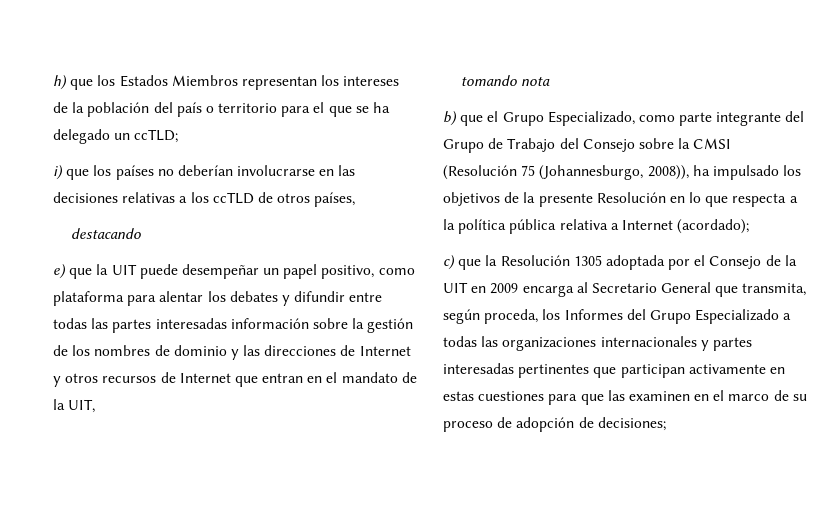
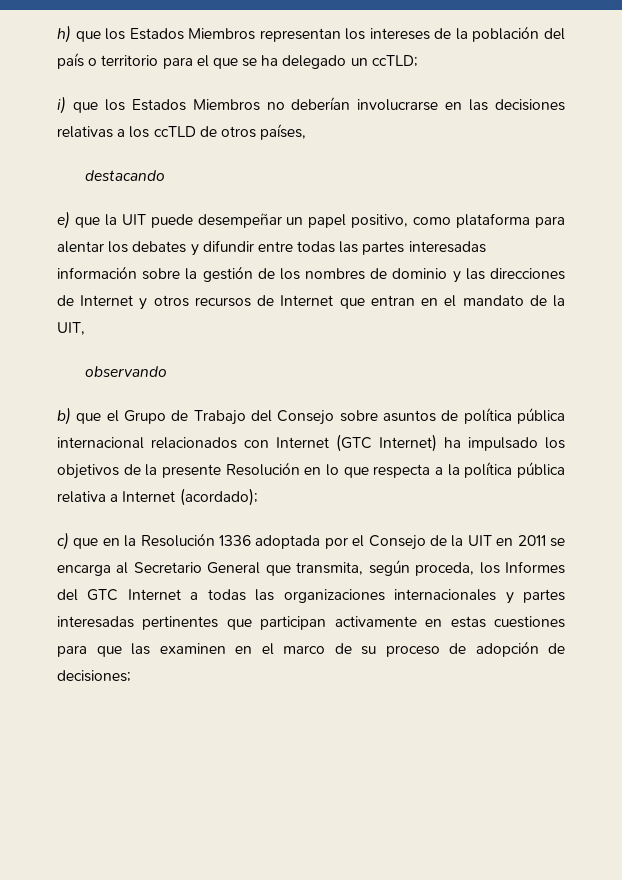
[115,165,154,180] países -> [131,99,260,111] Estados Miembros
[460,75,551,86] tomando nota -> [85,366,168,377] observando
[547,111,805,126] [443,139,484,153] Especializado, como parte integrante del Grupo -> (166, 417) none
[678,138,732,149] [443,165,689,180] la CMSI (Resolución 75 (Johannesburgo, 2008)), -> [383,408,565,424] [57,434,437,452] asuntos de política pública internacional relacionados con Internet (GTC Internet)
(482, 264) none -> [102,538,120,546] en
[573,255,602,266] 1305 -> [219,535,251,546] 1336
[490,283,519,294] 2009 -> [517,535,565,547] 2011 se
[649,309,780,324] Grupo Especializado -> [87,589,181,601] GTC Internet

